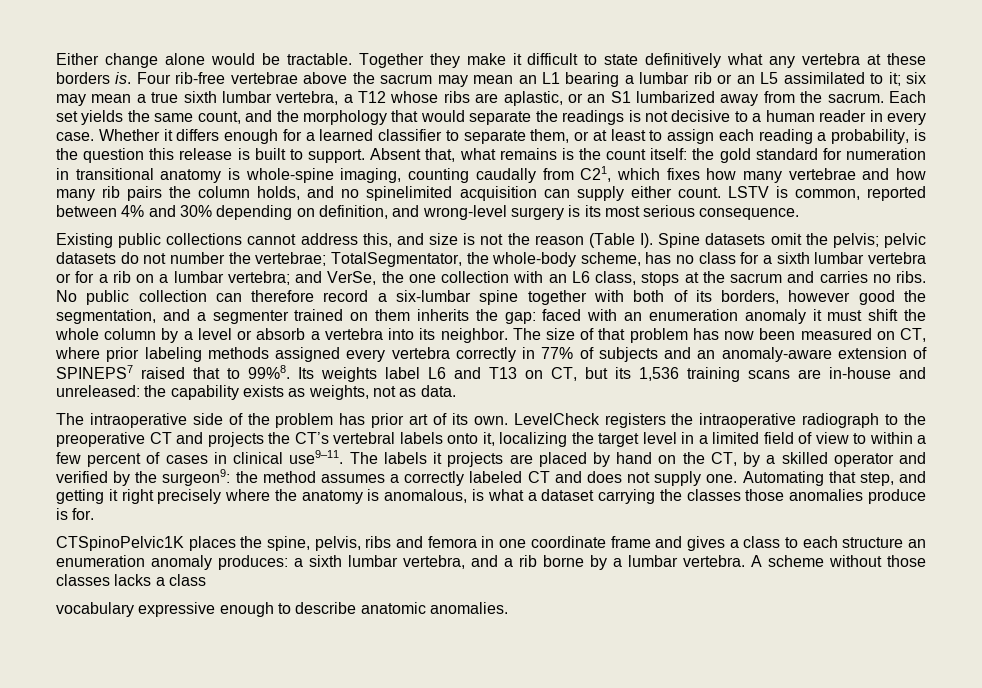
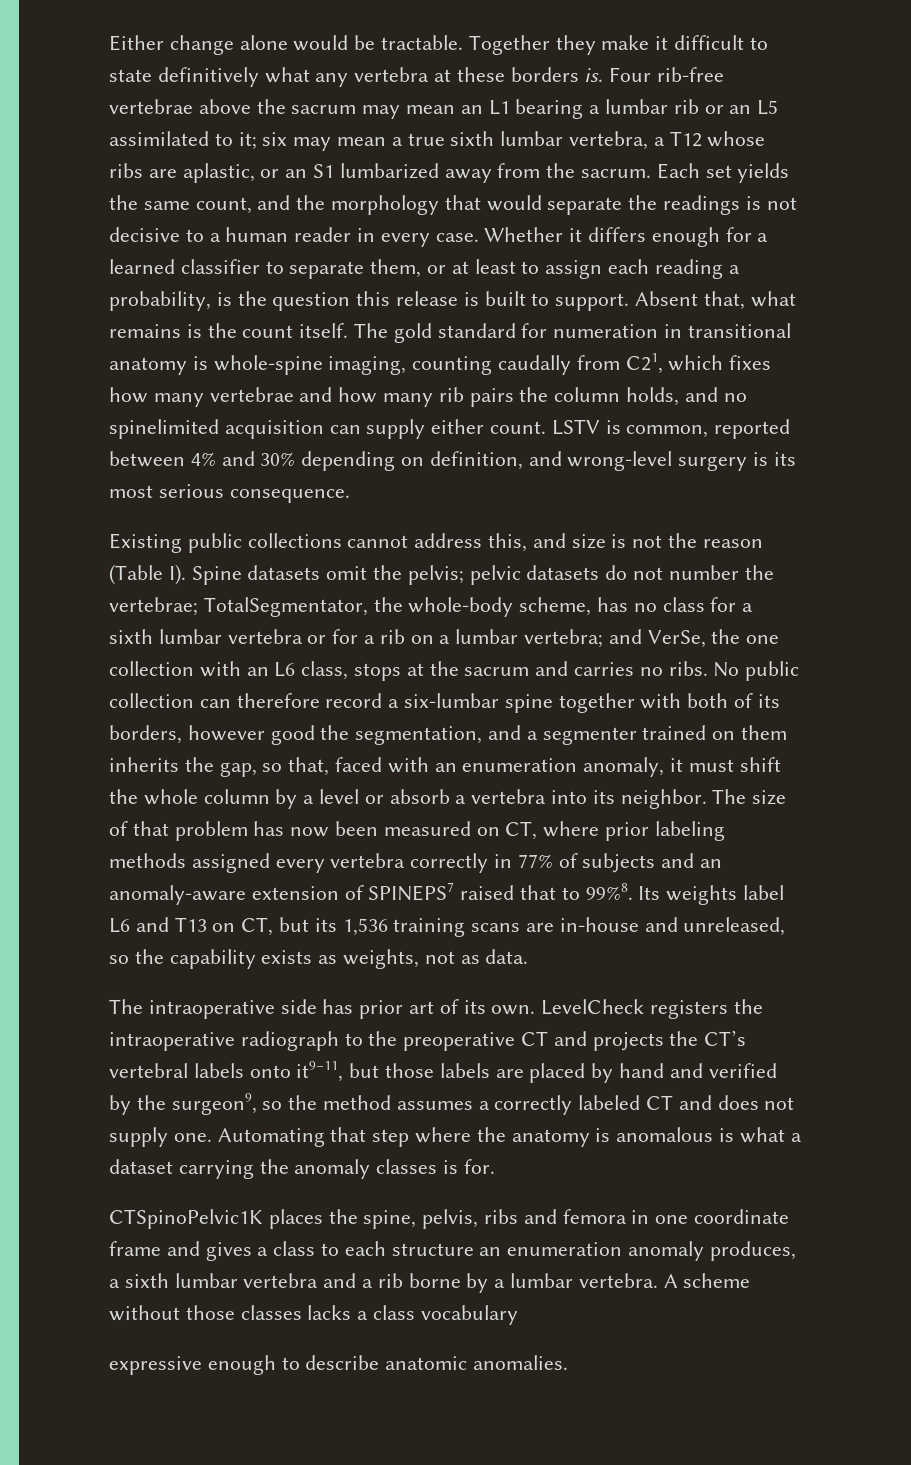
[650,148,715,160] itself: the -> [299,323,389,338] itself. The
[504,312,536,324] gap: -> [219,757,330,777] gap, so that,
[744,309,806,324] anomaly -> [583,757,665,777] anomaly,
[56,385,140,397] unreleased: -> [683,917,786,936] [109,955,129,964] unreleased, so
[228,413,334,428] of the problem -> (317, 1006) none
[482,432,926,447] [56,450,894,467] it, localizing the target level in a limited field of view to within a few percent of cases in clinical use9–11. The labels it projects are placed by hand on the CT, by a skilled operator -> [296,1061,665,1083] it9–11, but those labels are placed by hand
[162,469,231,486] surgeon9: -> [171,1093,283,1115] surgeon9, so
[859,471,926,486] [56,489,222,504] step, and getting it right precisely -> [372,1129,410,1147] step
[384,489,468,503] anomalous, -> [616,1127,714,1142] anomalous
[686,489,927,504] classes those anomalies produce -> [294,1159,438,1179] anomaly classes
[218,555,465,570] produces: a sixth lumbar vertebra, -> [709,1241,796,1261] [109,1273,319,1288] produces, a sixth lumbar vertebra
[56,602,134,617] // vocabulary -> [420,1305,518,1325] vocabulary //

